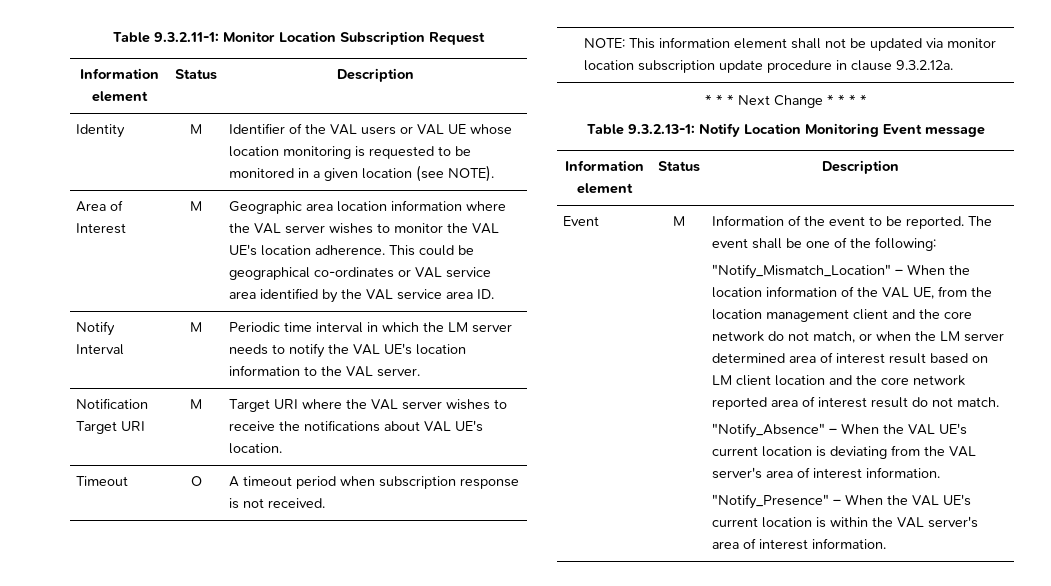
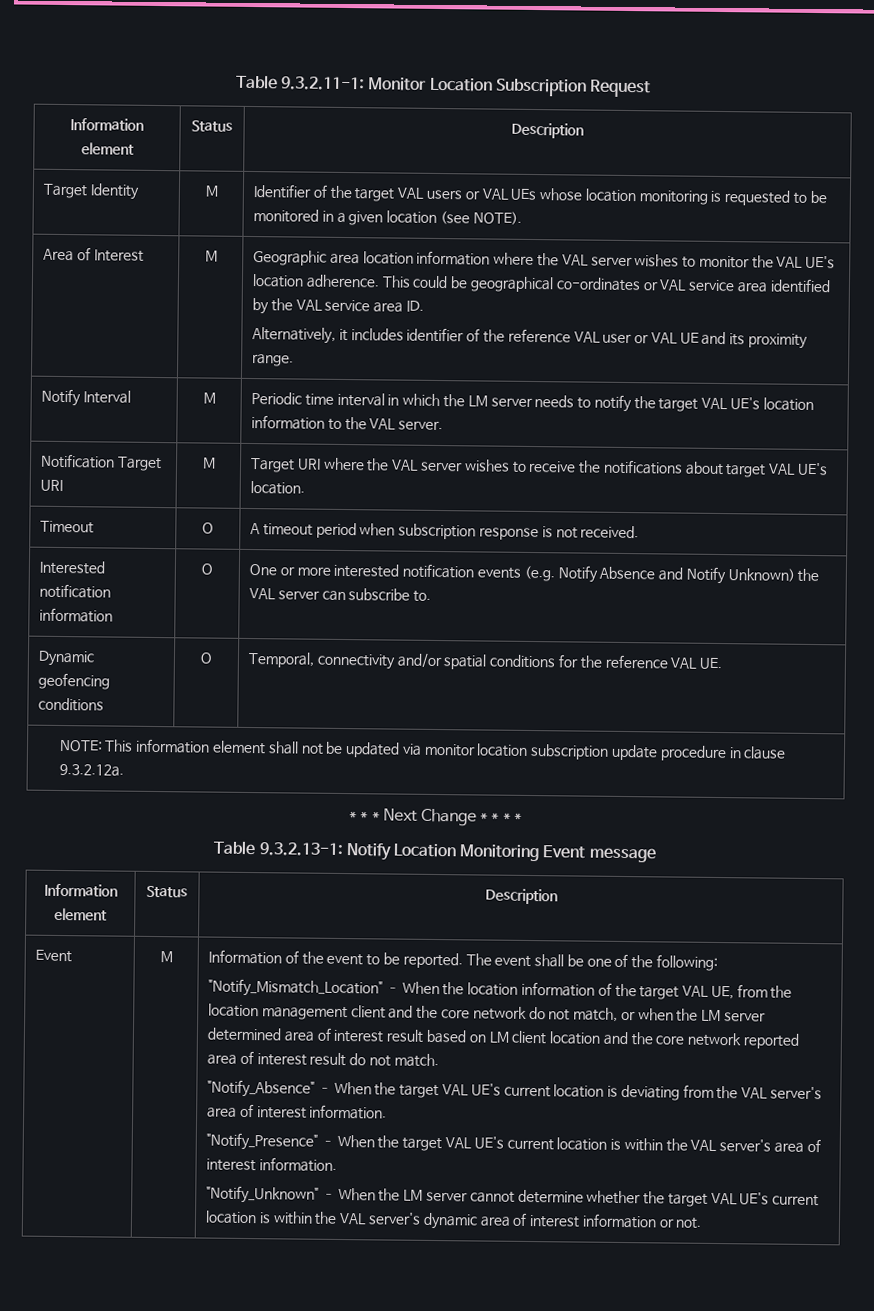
(414, 75) none -> [43,183,88,199] Target
(327, 129) none -> [354,188,395,202] target
[448,124,467,134] UE -> [510,188,537,201] UEs
(495, 294) none -> [252,327,808,349] [252,354,295,367] // Alternatively, it includes identifier of the reference VAL user or VAL UE and its proximity range.
(350, 349) none -> [658,398,699,412] target
(421, 426) none -> [725,464,767,478] target
(326, 503) none -> [39,560,106,575] [39,583,112,599] [39,607,114,623] [201,563,213,575] [249,563,820,585] [249,588,432,602] [38,650,96,667] [38,672,111,690] [38,697,105,712] [200,652,213,664] [248,651,723,670] // Interested notification information | O | One or more interested notification events (e.g. Notify Absence and Notify Unknown) the VAL server can subscribe to. // Dynamic geofencing conditions | O | Temporal, connectivity and/or spatial conditions for the reference VAL UE.
(879, 292) none -> [639,986,680,1000] target
(905, 429) none -> [399,1084,440,1099] target
(909, 500) none -> [402,1137,443,1152] target
(887, 543) none -> [206,1185,820,1207] [205,1210,703,1230] // "Notify_Unknown" – When the LM server cannot determine whether the target VAL UE's current location is within the VAL server's dynamic area of interest information or not.

